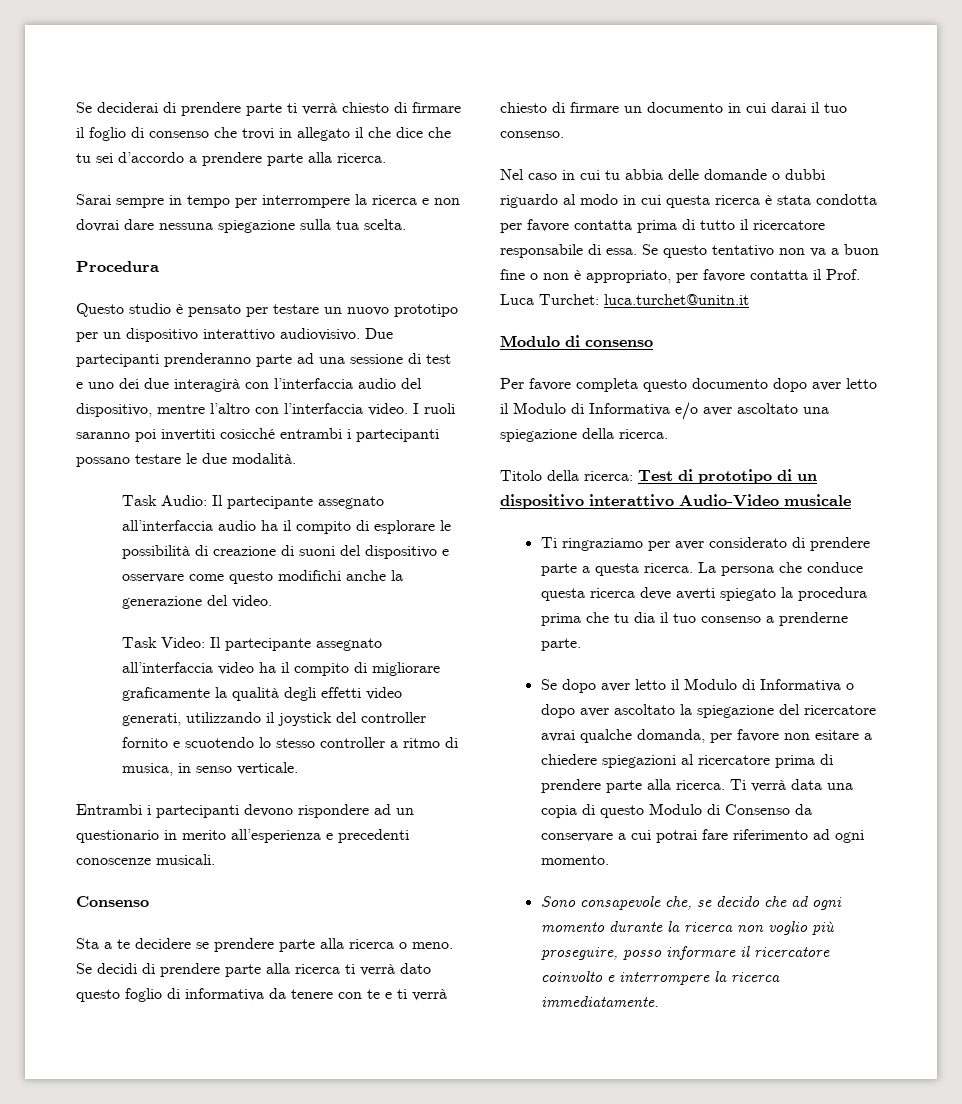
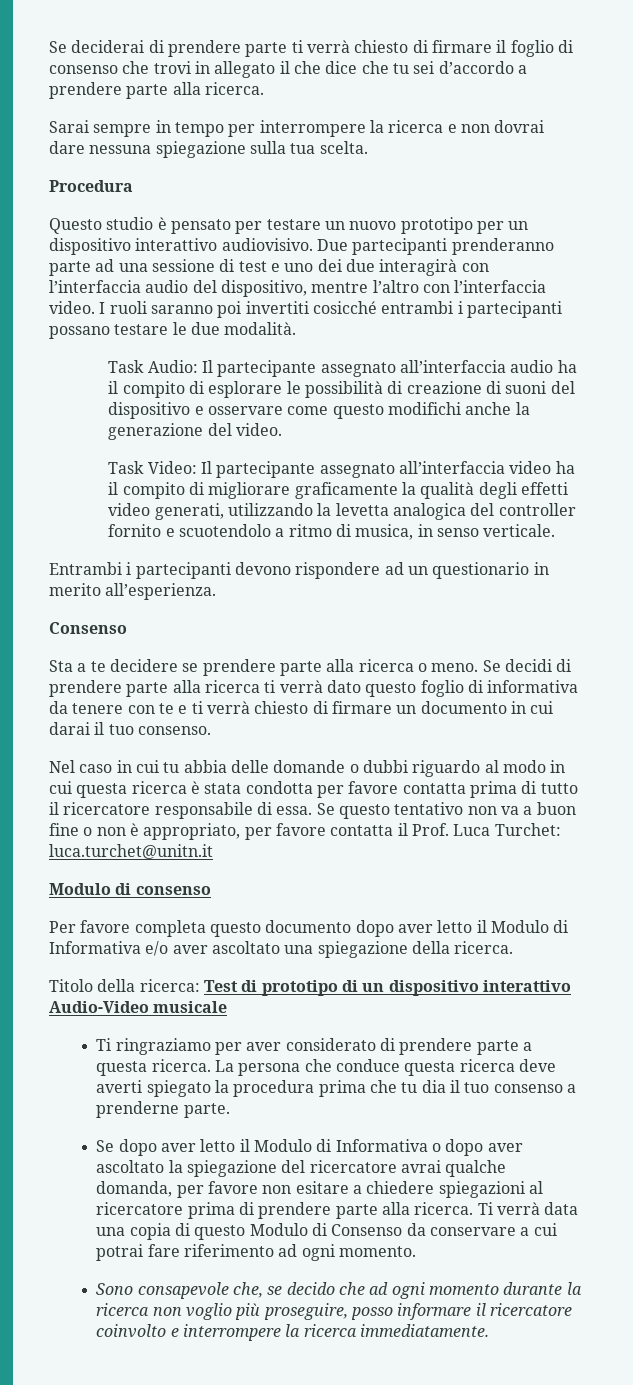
[266,712,333,726] il joystick -> [317,503,467,520] la levetta analogica
[185,737,386,748] scuotendo lo stesso controller -> [179,524,272,537] scuotendolo
[231,829,409,843] [76,854,215,865] all’esperienza e precedenti conoscenze musicali. -> [105,583,217,600] all’esperienza.

